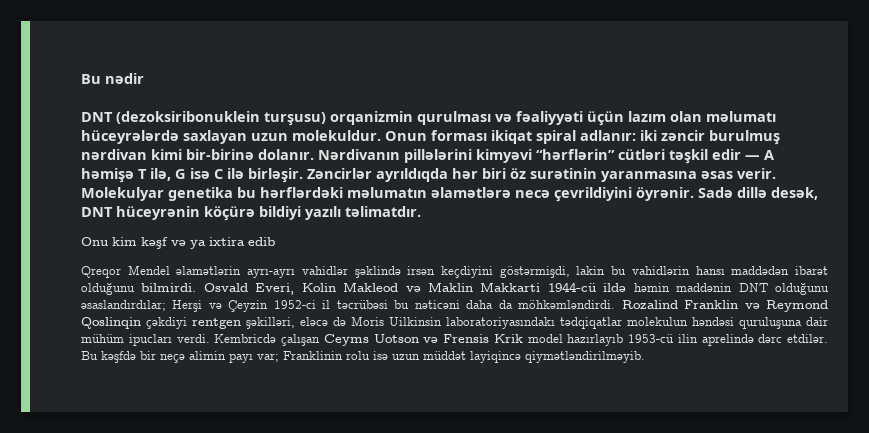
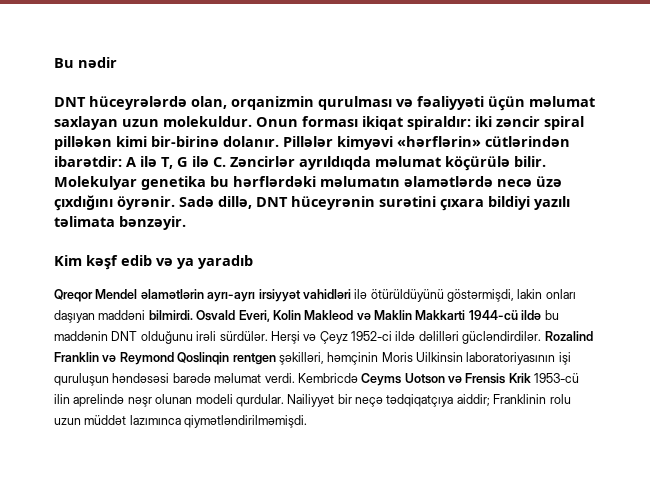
[116,111,326,126] (dezoksiribonuklein turşusu) -> [89,96,227,110] hüceyrələrdə olan,
[628,111,776,122] [81,130,179,144] lazım olan məlumatı hüceyrələrdə -> [529,96,595,107] məlumat
[536,130,780,145] [81,149,774,164] [81,168,776,183] spiral adlanır: iki zəncir burulmuş nərdivan kimi bir-birinə dolanır. Nərdivanın pillələrini kimyəvi “hərflərin” cütləri təşkil edir — A həmişə T ilə, G isə C ilə birləşir. Zəncirlər ayrıldıqda hər biri öz surətinin yaranmasına əsas verir. -> [407,116,584,130] [54,136,570,150] [54,156,546,171] spiraldır: iki zəncir spiral pilləkən kimi bir-birinə dolanır. Pillələr kimyəvi «hərflərin» cütlərindən ibarətdir: A ilə T, G ilə C. Zəncirlər ayrıldıqda məlumat köçürülə bilir.
[431,187,818,202] [81,206,421,221] [81,237,275,249] [81,265,828,278] [81,283,135,295] əlamətlərə necə çevrildiyini öyrənir. Sadə dillə desək, DNT hüceyrənin köçürə bildiyi yazılı təlimatdır. // Onu kim kəşf və ya ixtira edib // Qreqor Mendel əlamətlərin ayrı-ayrı vahidlər şəklində irsən keçdiyini göstərmişdi, lakin bu vahidlərin hansı maddədən ibarət olduğunu -> [404,176,562,187] [54,195,570,211] [54,216,186,230] [54,255,253,270] [54,289,576,302] [54,310,146,323] əlamətlərdə necə üzə çıxdığını öyrənir. Sadə dillə, DNT hüceyrənin surətini çıxara bildiyi yazılı təlimata bənzəyir. // Kim kəşf edib və ya yaradıb // Qreqor Mendel əlamətlərin ayrı-ayrı irsiyyət vahidləri ilə ötürüldüyünü göstərmişdi, lakin onları daşıyan maddəni
[633,283,670,292] həmin -> [544,310,559,320] bu
[81,300,616,312] əsaslandırdılar; Herşi və Çeyzin 1952-ci il təcrübəsi bu nəticəni daha da möhkəmləndirdi. -> [196,331,542,344] irəli sürdülər. Herşi və Çeyz 1952-ci ildə dəlilləri gücləndirdilər.
[146,317,187,329] çəkdiyi -> (230, 358) none
[300,316,828,329] [81,334,172,346] eləcə də Moris Uilkinsin laboratoriyasındakı tədqiqatlar molekulun həndəsi quruluşuna dair mühüm ipucları -> [327,352,571,365] [54,373,262,386] həmçinin Moris Uilkinsin laboratoriyasının işi quruluşun həndəsəsi barədə məlumat
[281,334,320,346] çalışan -> (358, 378) none
[527,334,624,346] model hazırlayıb -> (531, 378) none
[758,334,828,343] [81,351,279,363] dərc etdilər. Bu kəşfdə bir neçə alimin payı var; -> [127,394,490,407] nəşr olunan modeli qurdular. Nailiyyət bir neçə tədqiqatçıya aiddir;
[373,351,388,360] isə -> (571, 399) none
[470,351,645,363] layiqincə qiymətləndirilməyib. -> [129,415,308,428] lazımınca qiymətləndirilməmişdi.

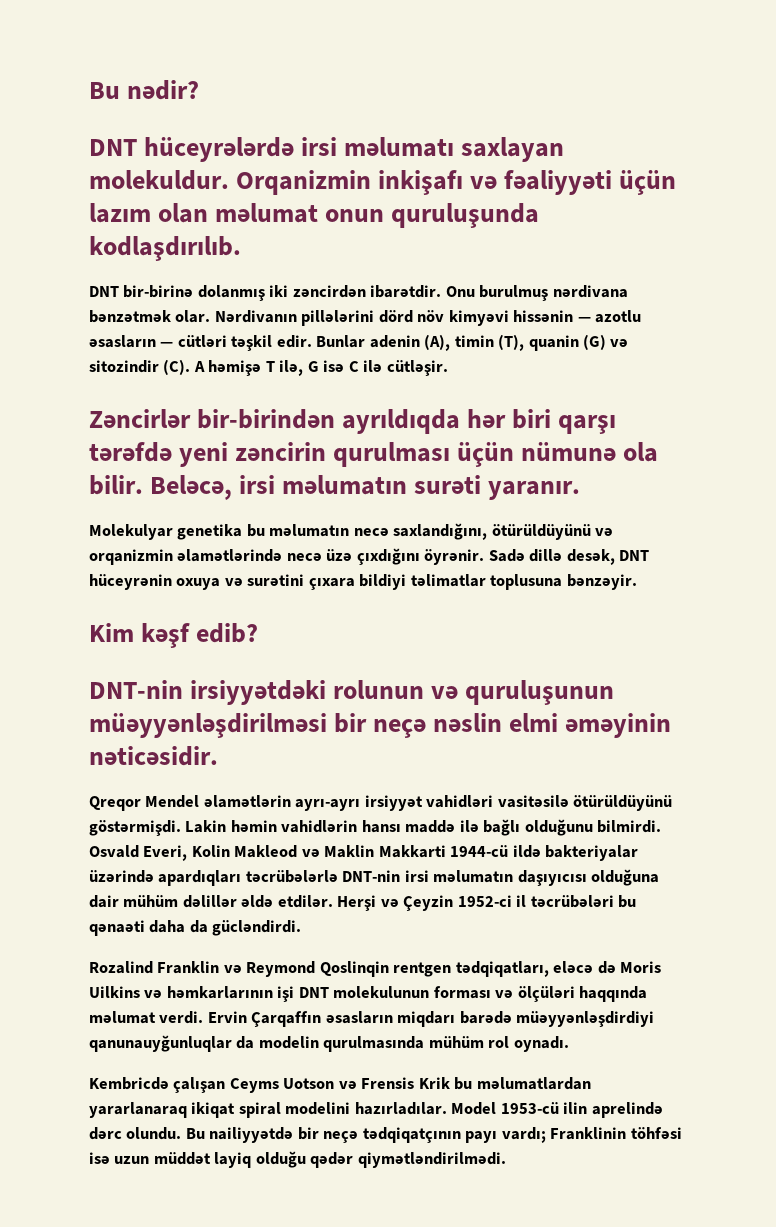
[54,57,117,68] Bu nədir -> [89,80,200,100] Bu nədir?
[191,96,595,111] [54,116,584,130] [54,136,570,150] [54,156,546,171] [54,176,493,190] olan, orqanizmin qurulması və fəaliyyəti üçün məlumat saxlayan uzun molekuldur. Onun forması ikiqat spiraldır: iki zəncir spiral pilləkən kimi bir-birinə dolanır. Pillələr kimyəvi «hərflərin» cütlərindən ibarətdir: A ilə T, G ilə C. Zəncirlər ayrıldıqda məlumat köçürülə bilir. Molekulyar genetika bu hərflərdəki məlumatın əlamətlərdə -> [301,137,565,162] [89,170,677,195] [89,203,540,228] [89,236,241,261] [89,285,628,301] [89,310,642,326] [89,334,629,351] [89,359,448,376] [89,409,617,434] [89,442,659,467] [89,475,581,500] [89,523,614,540] [89,549,283,565] irsi məlumatı saxlayan molekuldur. Orqanizmin inkişafı və fəaliyyəti üçün lazım olan məlumat onun quruluşunda kodlaşdırılıb. // DNT bir-birinə dolanmış iki zəncirdən ibarətdir. Onu burulmuş nərdivana bənzətmək olar. Nərdivanın pillələrini dörd növ kimyəvi hissənin — azotlu əsasların — cütləri təşkil edir. Bunlar adenin (A), timin (T), quanin (G) və sitozindir (C). A həmişə T ilə, G isə C ilə cütləşir. // Zəncirlər bir-birindən ayrıldıqda hər biri qarşı tərəfdə yeni zəncirin qurulması üçün nümunə ola bilir. Beləcə, irsi məlumatın surəti yaranır. // Molekulyar genetika bu məlumatın necə saxlandığını, ötürüldüyünü və orqanizmin əlamətlərində
[218,196,375,210] dillə, DNT hüceyrənin -> [529,549,650,565] [89,574,243,590] dillə desək, DNT hüceyrənin oxuya və
[534,196,570,210] [54,216,115,227] yazılı təlimata -> [410,574,563,590] təlimatlar toplusuna
[121,255,253,269] edib və ya yaradıb -> [196,623,259,643] [89,680,615,705] [89,713,672,738] [89,746,218,766] edib? // DNT-nin irsiyyətdəki rolunun və quruluşunun müəyyənləşdirilməsi bir neçə nəslin elmi əməyinin nəticəsidir.
[354,289,576,302] [54,310,146,323] ilə ötürüldüyünü göstərmişdi, lakin onları daşıyan maddəni -> [497,795,673,811] [89,819,593,836] vasitəsilə ötürüldüyünü göstərmişdi. Lakin həmin vahidlərin hansı maddə ilə bağlı olduğunu
[544,310,559,320] [54,331,542,344] bu maddənin DNT olduğunu irəli sürdülər. Herşi və Çeyz 1952-ci ildə dəlilləri gücləndirdilər. -> [545,845,639,861] [89,869,660,886] [89,895,637,911] [89,920,302,936] bakteriyalar üzərində apardıqları təcrübələrlə DNT-nin irsi məlumatın daşıyıcısı olduğuna dair mühüm dəlillər əldə etdilər. Herşi və Çeyzin 1952-ci il təcrübələri bu qənaəti daha da gücləndirdi. //
[278,352,571,365] [54,373,358,386] şəkilləri, həmçinin Moris Uilkinsin laboratoriyasının işi quruluşun həndəsəsi barədə məlumat verdi. Kembricdə -> [455,961,662,977] [89,986,648,1002] [89,1011,655,1027] [89,1035,569,1052] [89,1077,226,1093] tədqiqatları, eləcə də Moris Uilkins və həmkarlarının işi DNT molekulunun forması və ölçüləri haqqında məlumat verdi. Ervin Çarqaffın əsasların miqdarı barədə müəyyənləşdirdiyi qanunauyğunluqlar da modelin qurulmasında mühüm rol oynadı. // Kembricdə çalışan
[534,373,580,383] [54,394,571,407] [54,415,308,428] 1953-cü ilin aprelində nəşr olunan modeli qurdular. Nailiyyət bir neçə tədqiqatçıya aiddir; Franklinin rolu uzun müddət lazımınca qiymətləndirilməmişdi. -> [454,1077,591,1090] [89,1102,663,1118] [89,1127,682,1143] [89,1151,506,1168] bu məlumatlardan yararlanaraq ikiqat spiral modelini hazırladılar. Model 1953-cü ilin aprelində dərc olundu. Bu nailiyyətdə bir neçə tədqiqatçının payı vardı; Franklinin töhfəsi isə uzun müddət layiq olduğu qədər qiymətləndirilmədi.

